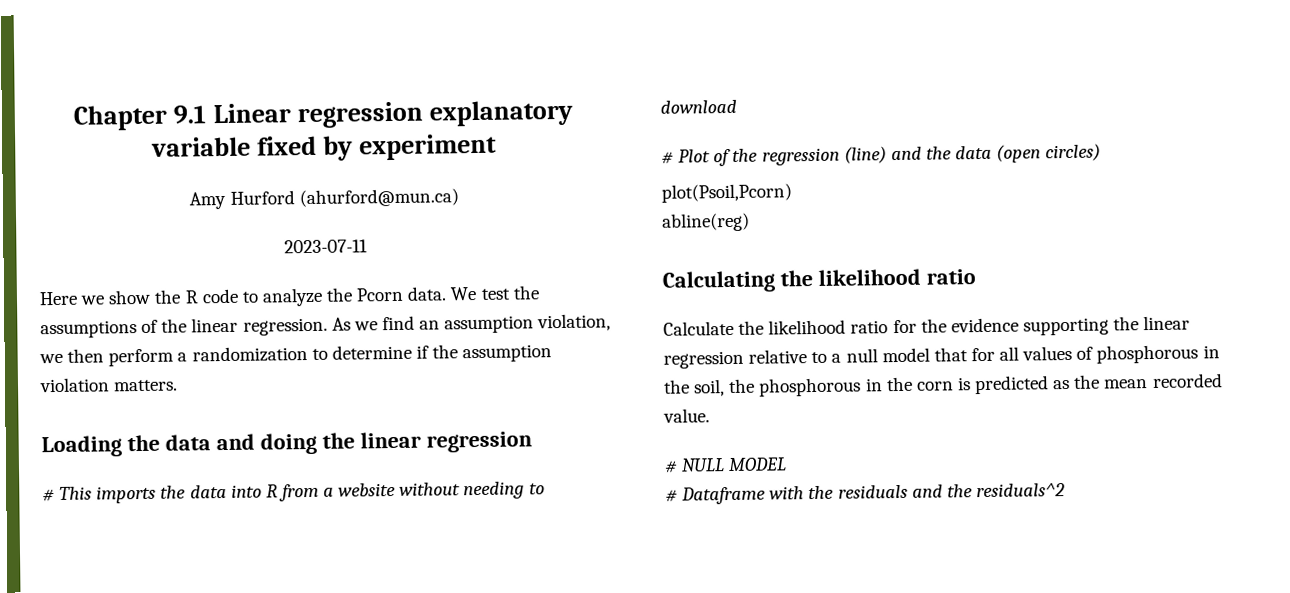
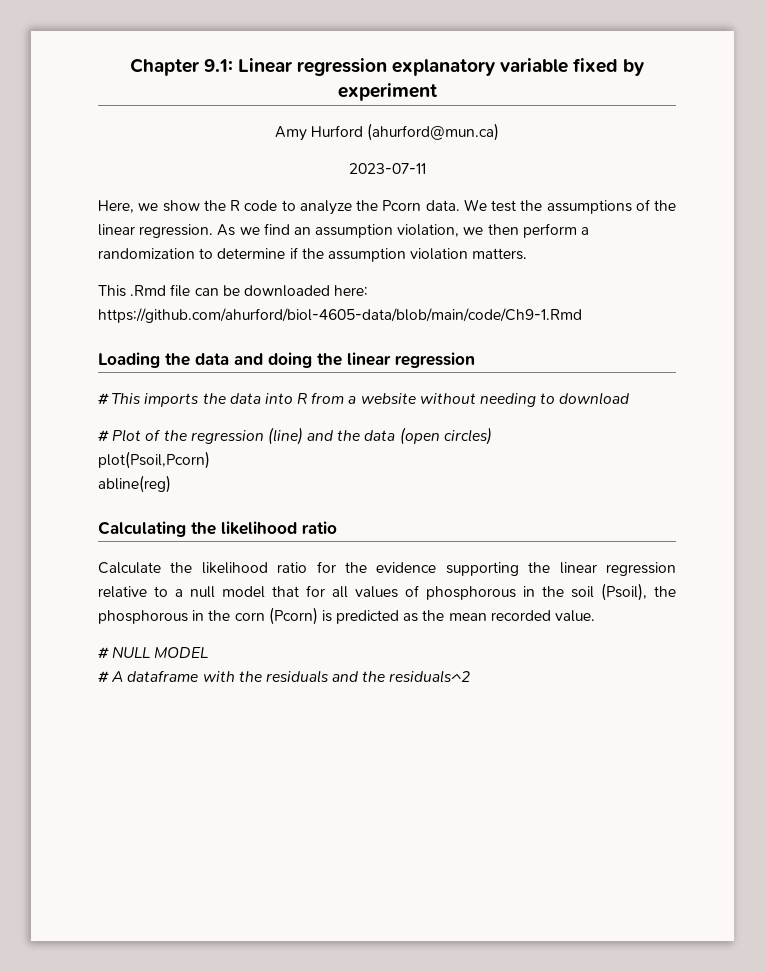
[173,105,207,124] 9.1 -> [203,59,233,72] 9.1:
[39,291,78,306] Here -> [98,200,134,213] Here,
(179, 385) none -> [98,284,369,297] [98,308,582,323] // This .Rmd file can be downloaded here: https://github.com/ahurford/biol-4605-data/blob/main/code/Ch9-1.Rmd
[693,379,726,397] soil, -> [571,583,647,601] soil (Psoil),
(954, 386) none -> [268,607,318,625] (Pcorn)
[681,486,767,505] Dataframe -> [111,670,199,682] A dataframe

